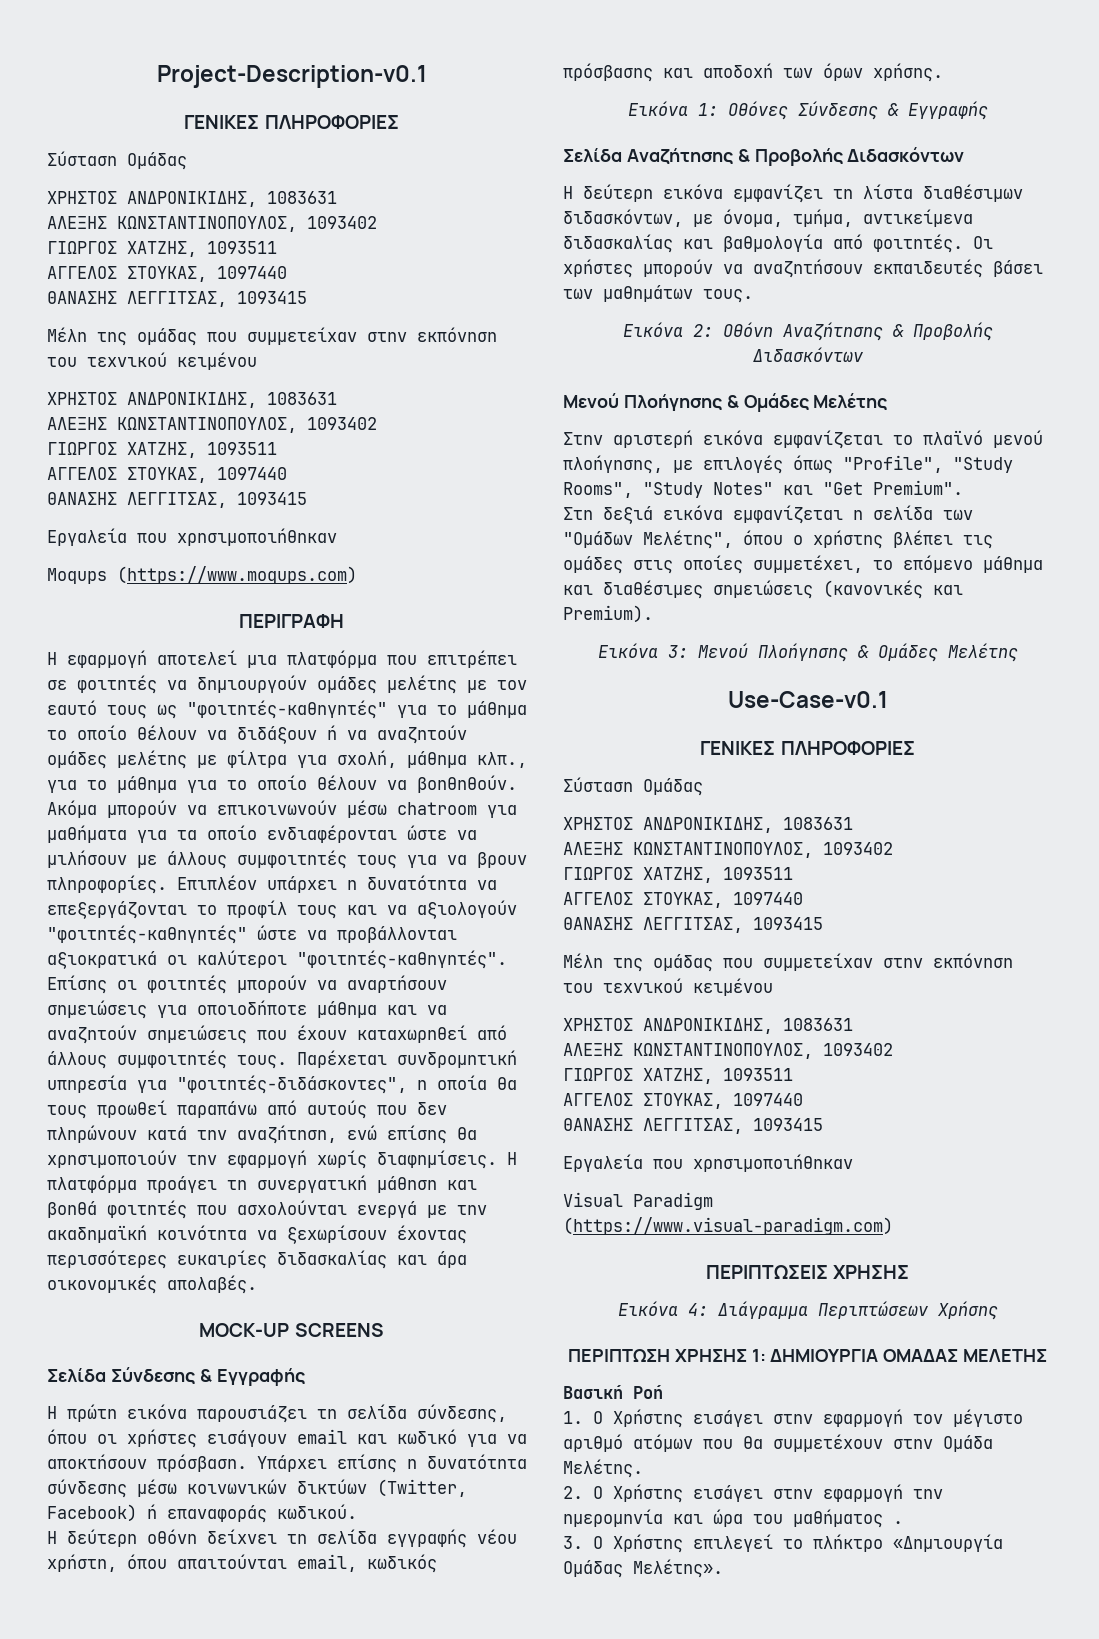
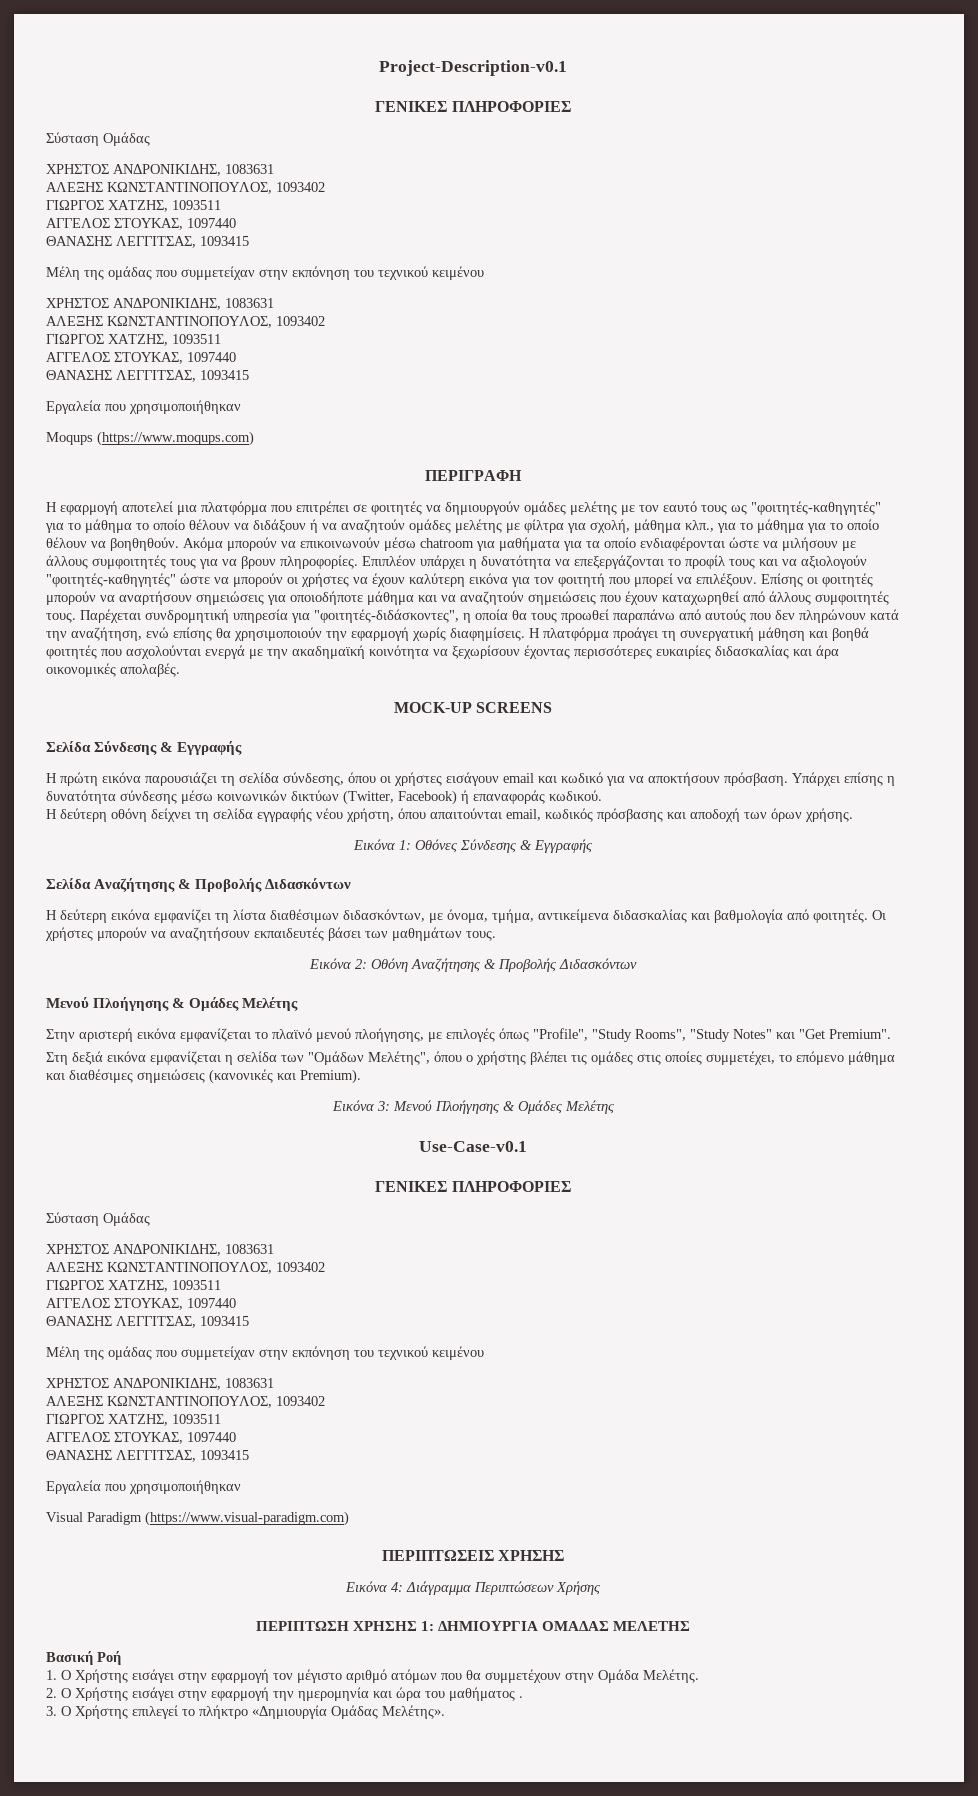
[337,926,457,943] [47,950,507,969] προβάλλονται αξιοκρατικά οι καλύτεροι "φοιτητές-καθηγητές". -> [233,573,757,587] μπορούν οι χρήστες να έχουν καλύτερη εικόνα για τον φοιτητή που μπορεί να επιλέξουν.

